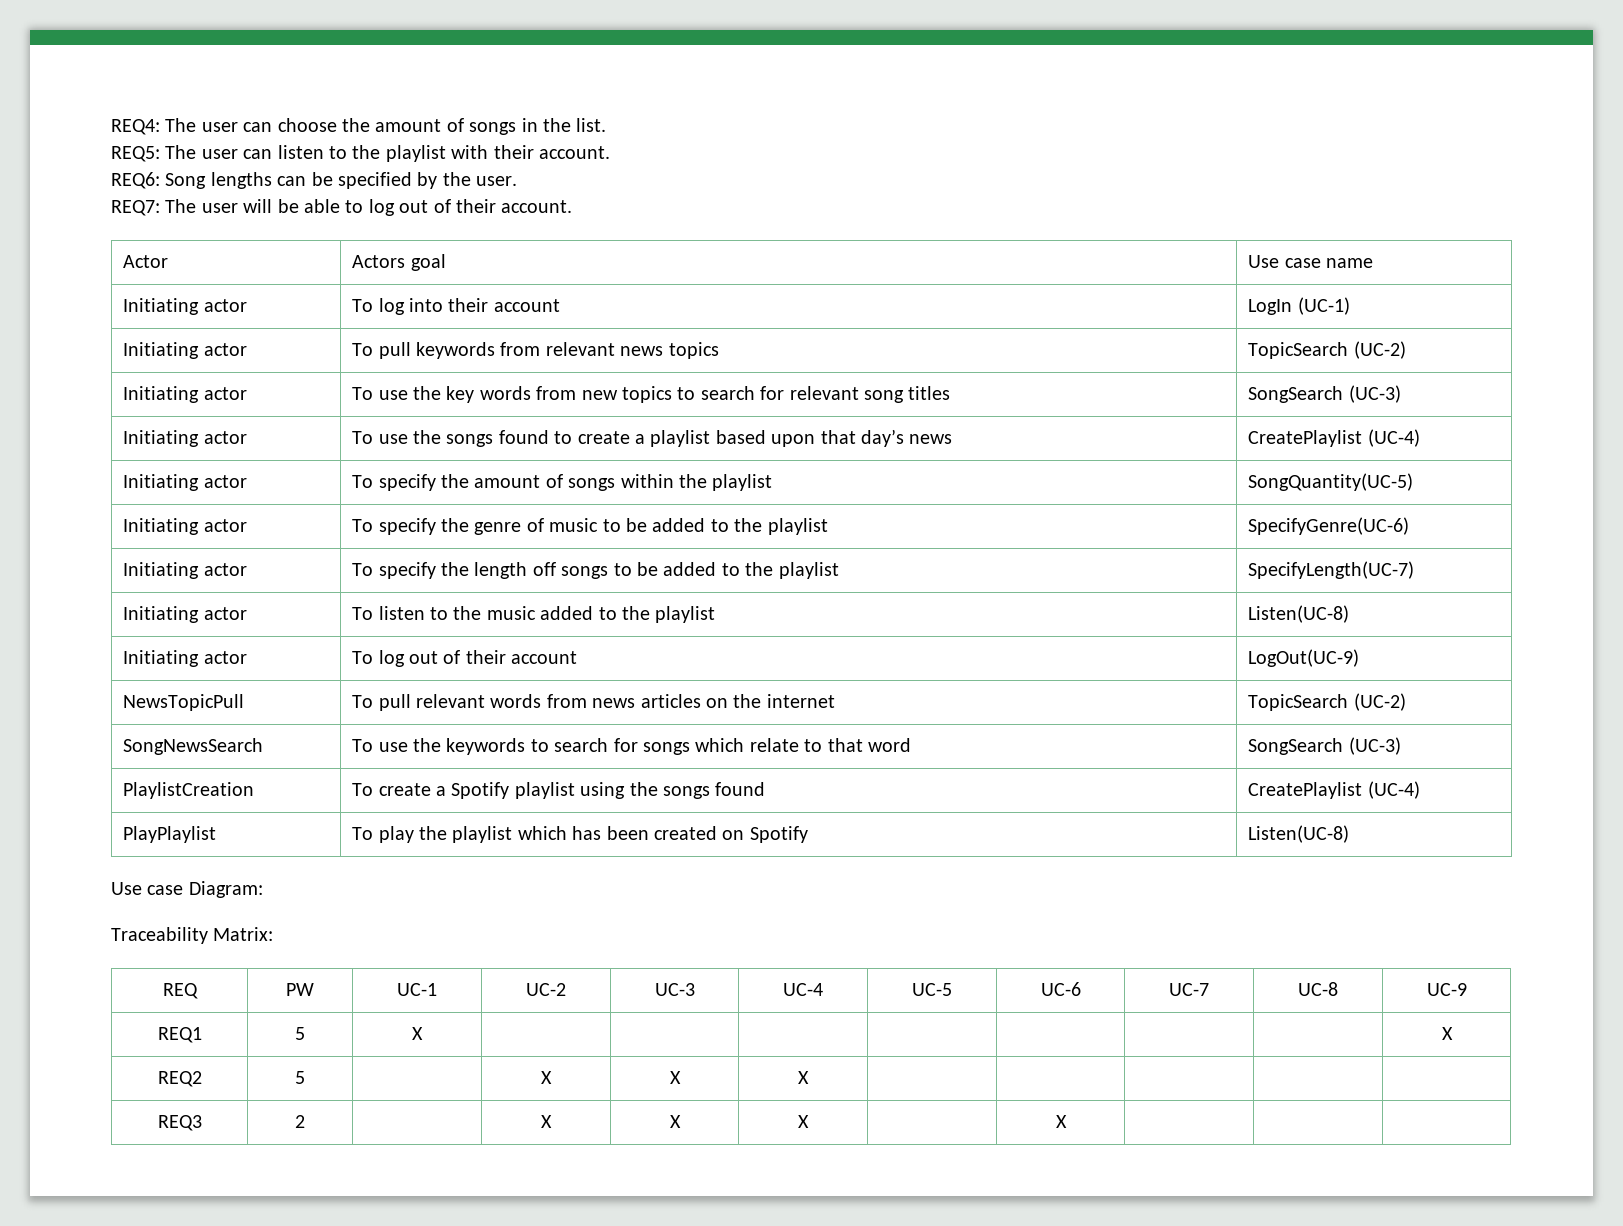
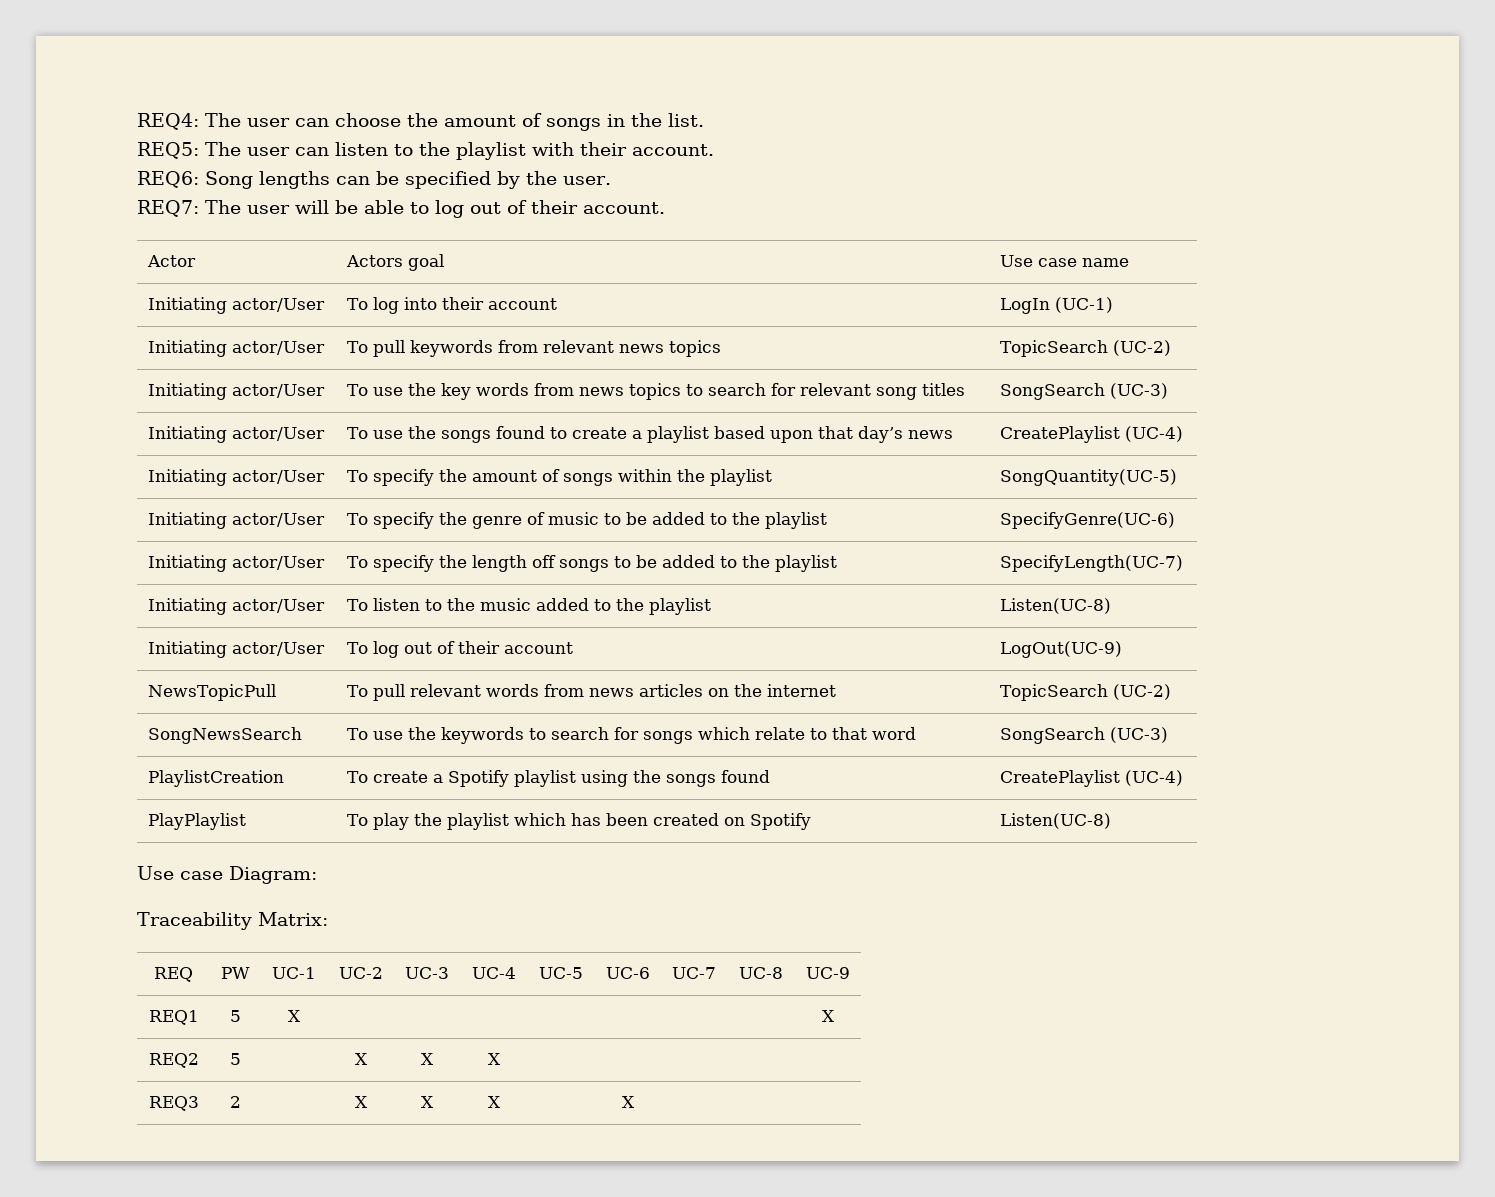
[203,299,247,312] actor -> [231,298,325,312] actor/User
[203,343,247,356] actor -> [231,341,325,355] actor/User
[203,387,247,400] actor -> [231,384,325,398] actor/User
[581,390,618,400] new -> [578,387,624,396] news
[203,431,247,444] actor -> [231,427,325,441] actor/User
[203,475,247,488] actor -> [231,470,325,484] actor/User
[203,519,247,532] actor -> [231,513,325,527] actor/User
[203,563,247,576] actor -> [231,556,325,570] actor/User
[203,607,247,620] actor -> [231,599,325,613] actor/User
[203,651,247,664] actor -> [231,642,325,656] actor/User

